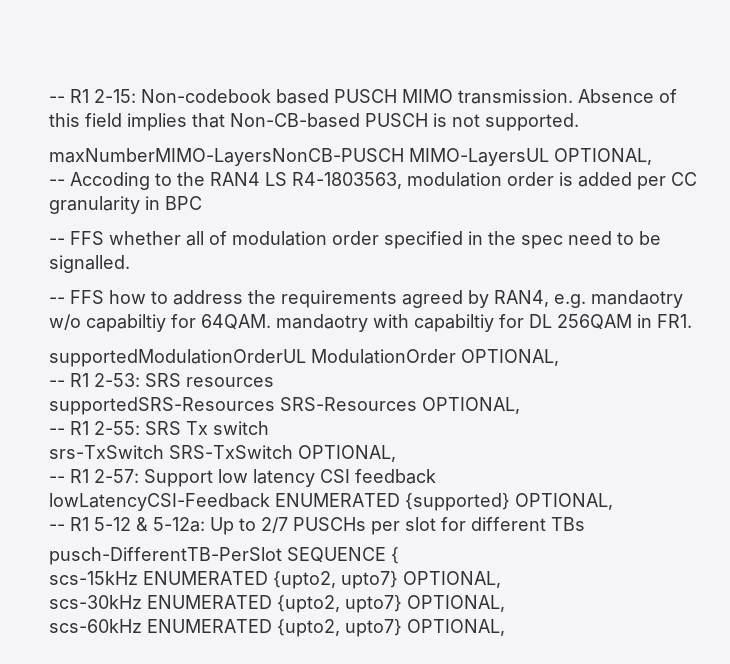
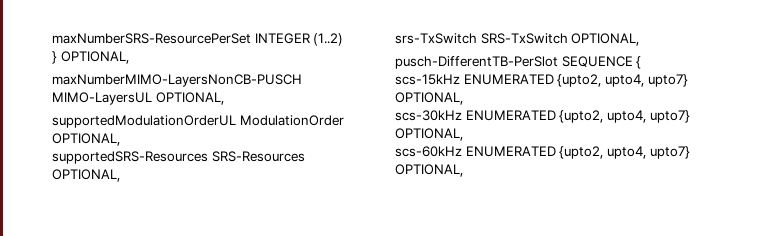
[49,89,677,104] [49,113,579,131] [49,148,652,166] [49,172,697,190] [49,196,202,214] [49,231,661,249] [49,255,130,273] [49,290,683,308] [49,314,692,332] [49,349,559,367] [49,373,274,387] [49,397,520,415] [49,421,269,435] [49,445,396,462] [49,469,436,487] [49,493,613,511] [49,517,585,535] -- R1 2-15: Non-codebook based PUSCH MIMO transmission. Absence of this field implies that Non-CB-based PUSCH is not supported. // maxNumberMIMO-LayersNonCB-PUSCH MIMO-LayersUL OPTIONAL, // -- Accoding to the RAN4 LS R4-1803563, modulation order is added per CC granularity in BPC // -- FFS whether all of modulation order specified in the spec need to be signalled. // -- FFS how to address the requirements agreed by RAN4, e.g. mandaotry w/o capabiltiy for 64QAM. mandaotry with capabiltiy for DL 256QAM in FR1. // supportedModulationOrderUL ModulationOrder OPTIONAL, // -- R1 2-53: SRS resources // supportedSRS-Resources SRS-Resources OPTIONAL, // -- R1 2-55: SRS Tx switch // srs-TxSwitch SRS-TxSwitch OPTIONAL, // -- R1 2-57: Support low latency CSI feedback // lowLatencyCSI-Feedback ENUMERATED {supported} OPTIONAL, // -- R1 5-12 & 5-12a: Up to 2/7 PUSCHs per slot for different TBs -> [52,33,344,46] [52,51,129,64] [52,74,302,87] [52,92,224,105] [52,115,344,128] [52,133,120,146] [52,151,305,164] [52,169,120,182] [395,33,640,46] maxNumberSRS-ResourcePerSet INTEGER (1..2) // } OPTIONAL, // maxNumberMIMO-LayersNonCB-PUSCH MIMO-LayersUL OPTIONAL, // supportedModulationOrderUL ModulationOrder OPTIONAL, // supportedSRS-Resources SRS-Resources OPTIONAL, // srs-TxSwitch SRS-TxSwitch OPTIONAL,
(336, 580) none -> [604,74,644,87] upto4,
(340, 604) none -> [606,110,646,123] upto4,
(340, 628) none -> [606,146,646,159] upto4,

